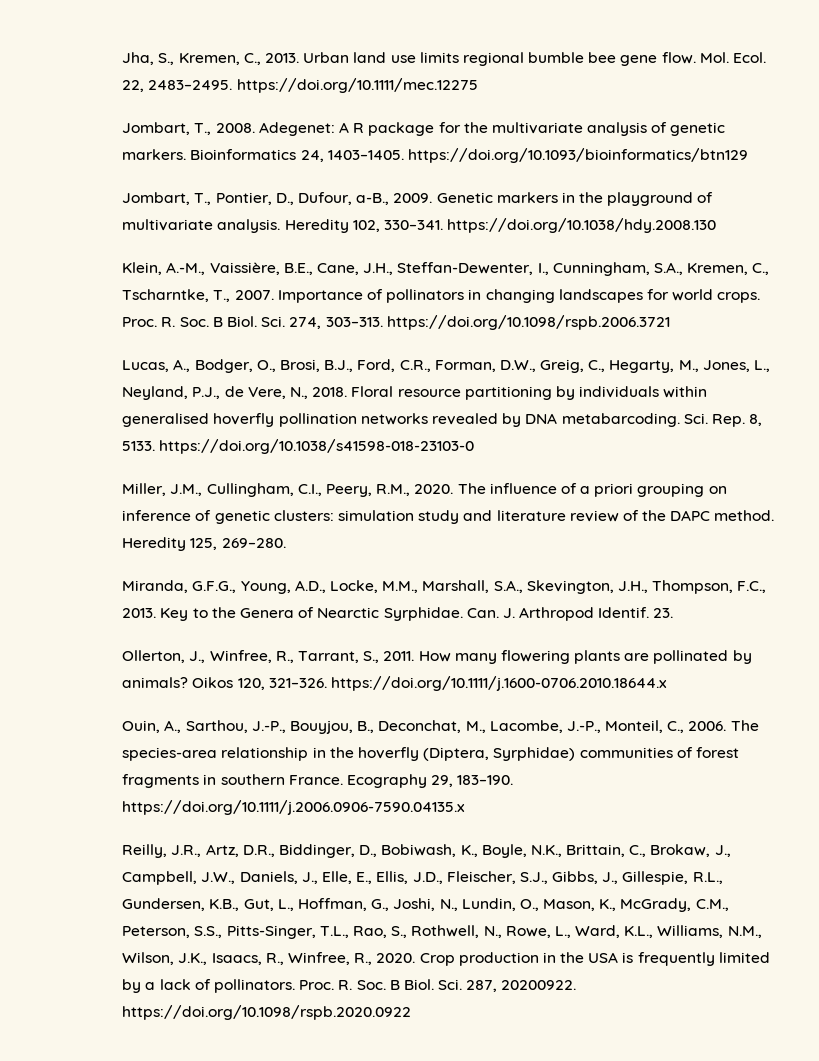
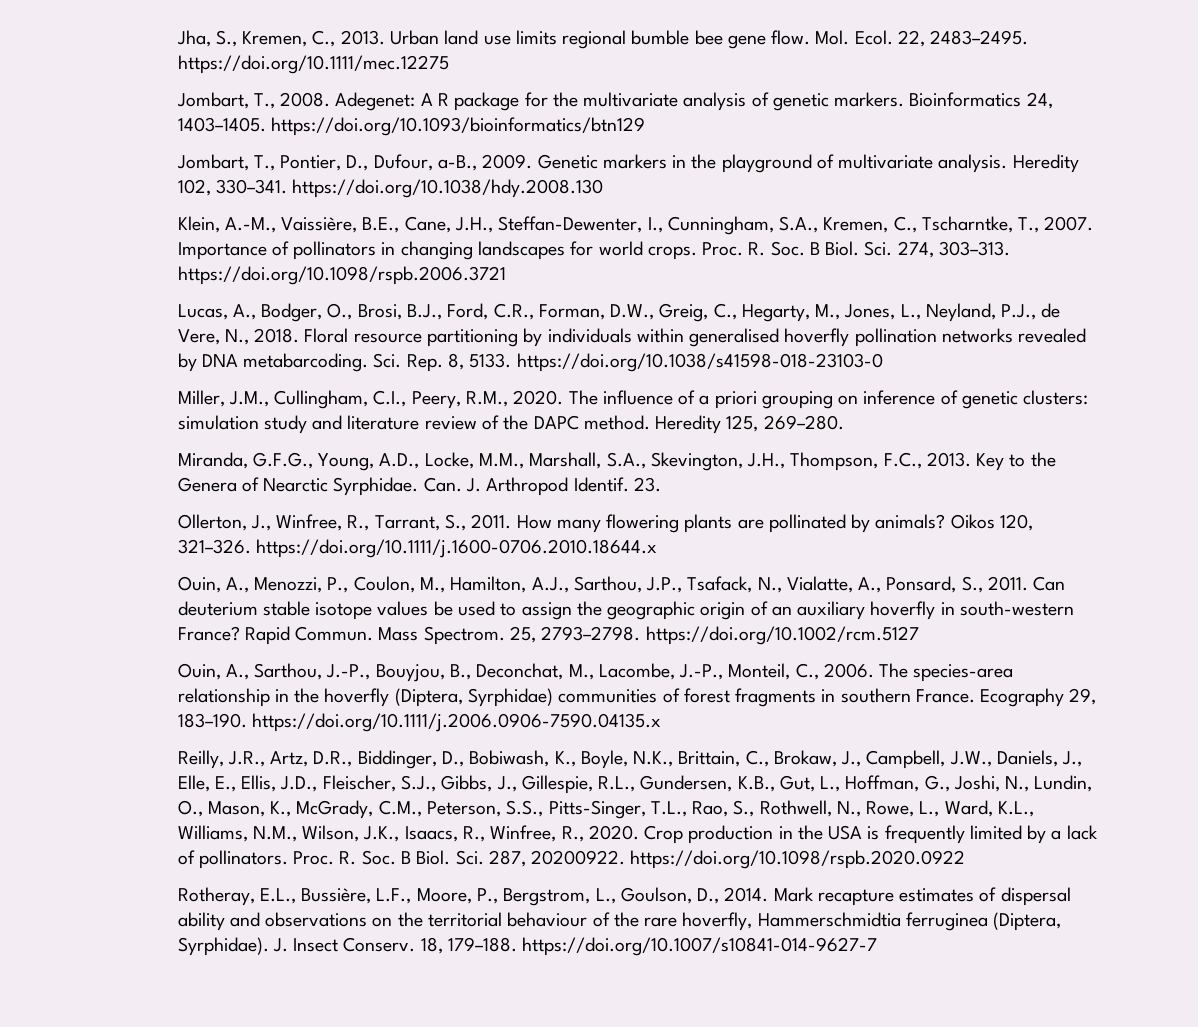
(667, 683) none -> [177,576,1066,593] [177,601,1074,620] [177,626,919,645] // Ouin, A., Menozzi, P., Coulon, M., Hamilton, A.J., Sarthou, J.P., Tsafack, N., Vialatte, A., Ponsard, S., 2011. Can deuterium stable isotope values be used to assign the geographic origin of an auxiliary hoverfly in south-western France? Rapid Commun. Mass Spectrom. 25, 2793–2798. https://doi.org/10.1002/rcm.5127
(412, 1012) none -> [177,887,1071,906] [177,912,1062,931] [177,937,878,956] // Rotheray, E.L., Bussière, L.F., Moore, P., Bergstrom, L., Goulson, D., 2014. Mark recapture estimates of dispersal ability and observations on the territorial behaviour of the rare hoverfly, Hammerschmidtia ferruginea (Diptera, Syrphidae). J. Insect Conserv. 18, 179–188. https://doi.org/10.1007/s10841-014-9627-7

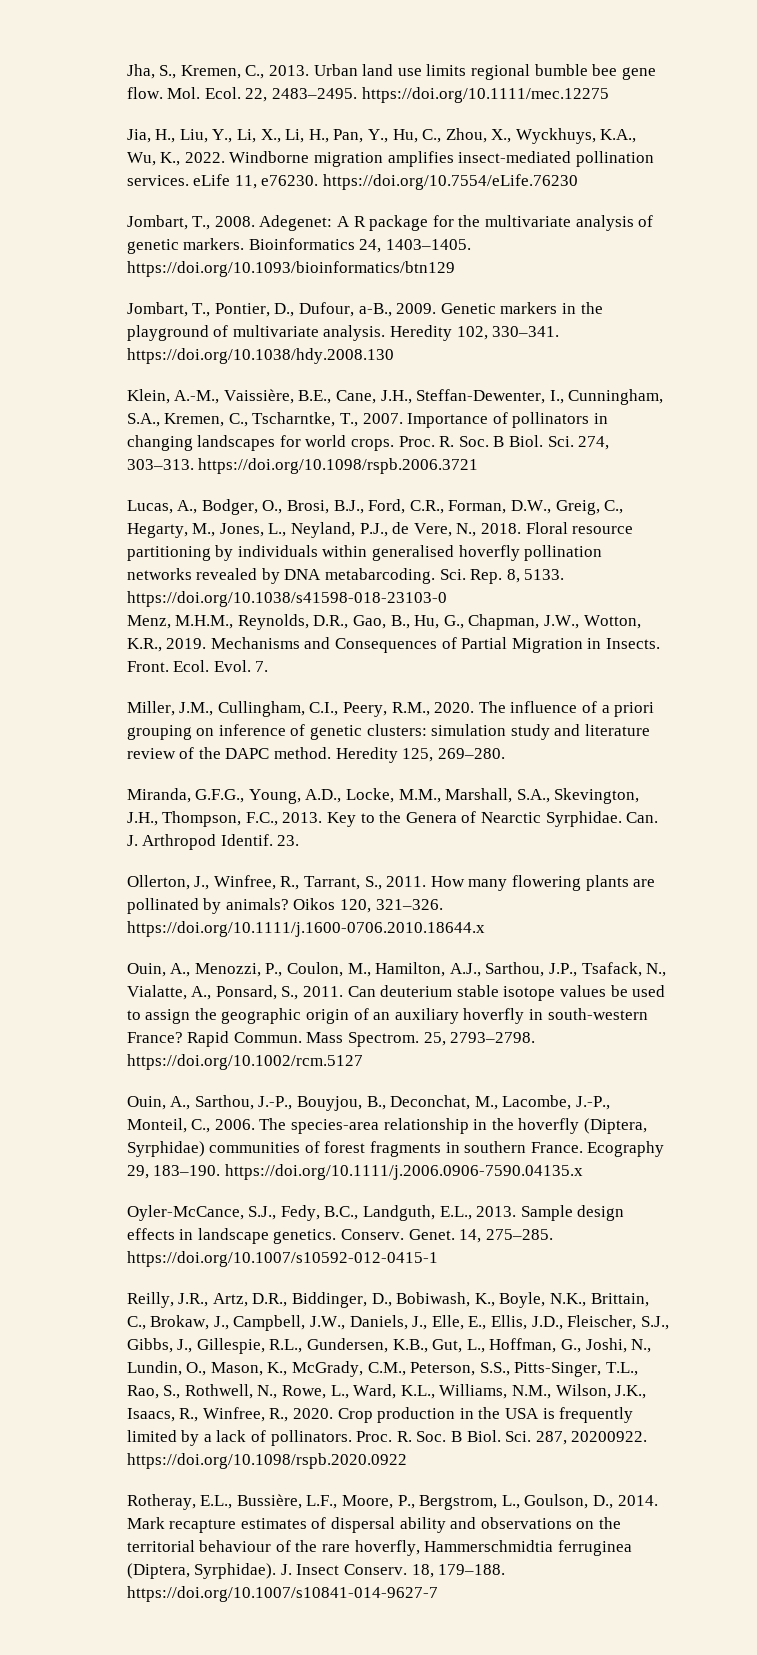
(449, 64) none -> [126,128,637,144] [126,151,654,167] [126,174,578,190] // Jia, H., Liu, Y., Li, X., Li, H., Pan, Y., Hu, C., Zhou, X., Wyckhuys, K.A., Wu, K., 2022. Windborne migration amplifies insect-mediated pollination services. eLife 11, e76230. https://doi.org/10.7554/eLife.76230
(883, 362) none -> [126,614,641,630] [126,637,660,653] [126,660,269,672] // Menz, M.H.M., Reynolds, D.R., Gao, B., Hu, G., Chapman, J.W., Wotton, K.R., 2019. Mechanisms and Consequences of Partial Migration in Insects. Front. Ecol. Evol. 7.
(661, 722) none -> [126,1205,625,1221] [126,1228,553,1244] [126,1251,438,1267] // Oyler-McCance, S.J., Fedy, B.C., Landguth, E.L., 2013. Sample design effects in landscape genetics. Conserv. Genet. 14, 275–285. https://doi.org/10.1007/s10592-012-0415-1

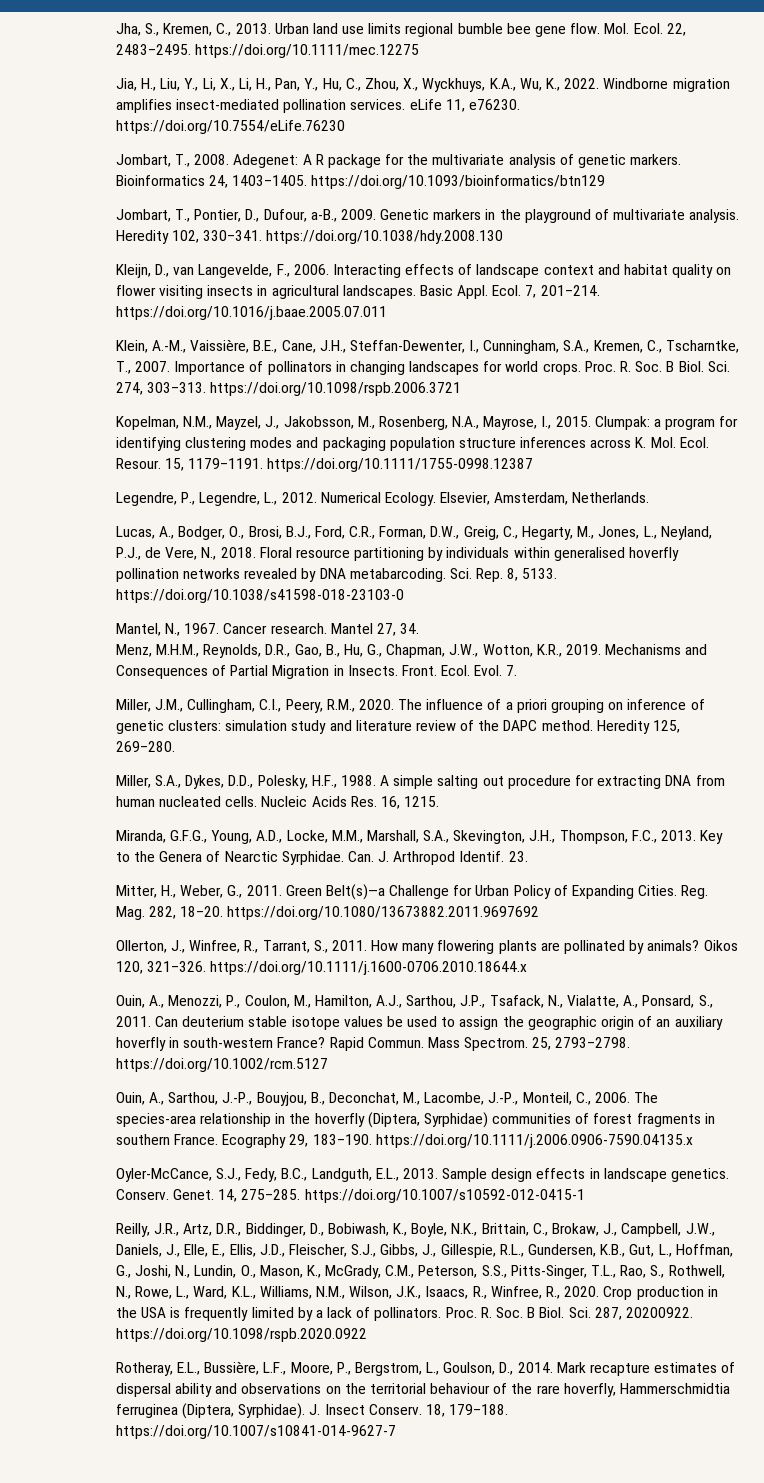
(394, 356) none -> [115,264,732,278] [115,285,600,299] [115,306,387,320] // Kleijn, D., van Langevelde, F., 2006. Interacting effects of landscape context and habitat quality on flower visiting insects in agricultural landscapes. Basic Appl. Ecol. 7, 201–214. https://doi.org/10.1016/j.baae.2005.07.011
(479, 466) none -> [115,416,739,430] [115,437,709,451] [115,458,534,472] [115,492,650,506] // Kopelman, N.M., Mayzel, J., Jakobsson, M., Rosenberg, N.A., Mayrose, I., 2015. Clumpak: a program for identifying clustering modes and packaging population structure inferences across K. Mol. Ecol. Resour. 15, 1179–1191. https://doi.org/10.1111/1755-0998.12387 // Legendre, P., Legendre, L., 2012. Numerical Ecology. Elsevier, Amsterdam, Netherlands.
(447, 599) none -> [115,623,420,636] // Mantel, N., 1967. Cancer research. Mantel 27, 34.
(505, 753) none -> [115,775,725,789] [115,796,440,809] // Miller, S.A., Dykes, D.D., Polesky, H.F., 1988. A simple salting out procedure for extracting DNA from human nucleated cells. Nucleic Acids Res. 16, 1215.
(300, 840) none -> [115,884,709,900] [115,906,540,920] // Mitter, H., Weber, G., 2011. Green Belt(s)—a Challenge for Urban Policy of Expanding Cities. Reg. Mag. 282, 18–20. https://doi.org/10.1080/13673882.2011.9697692

